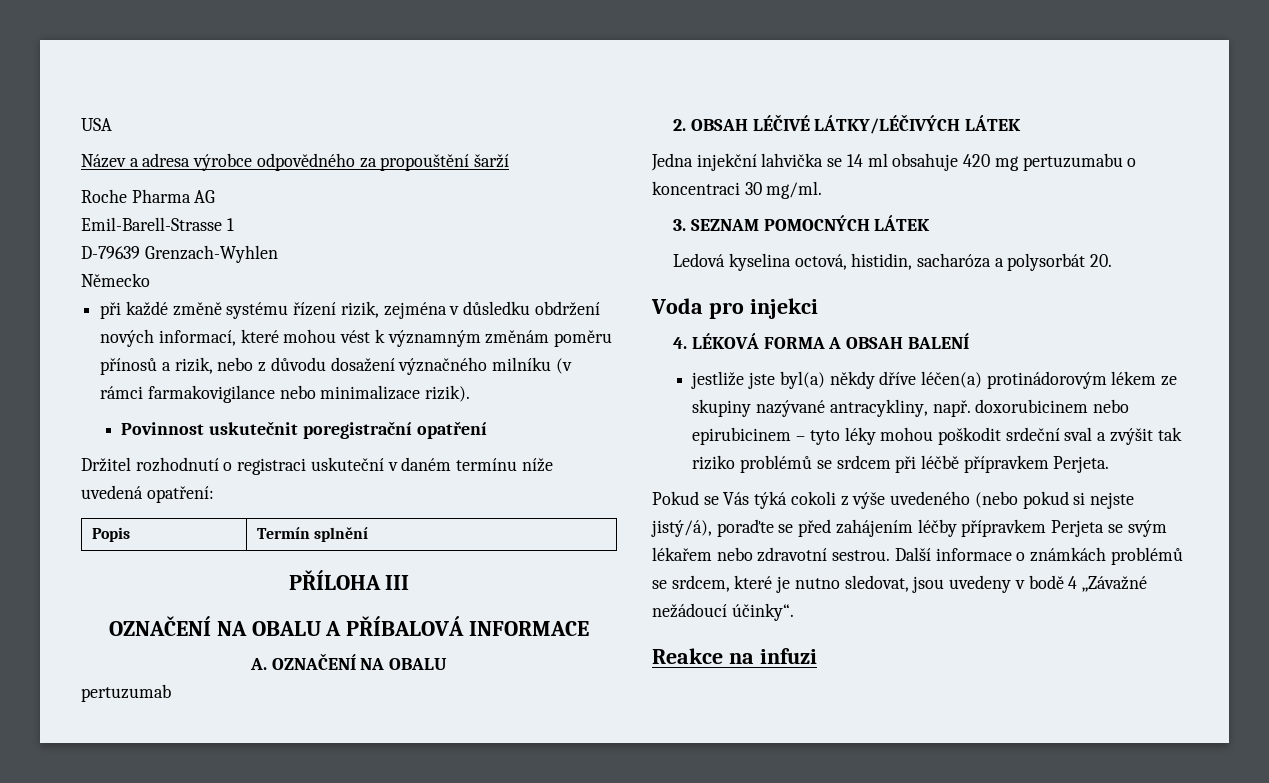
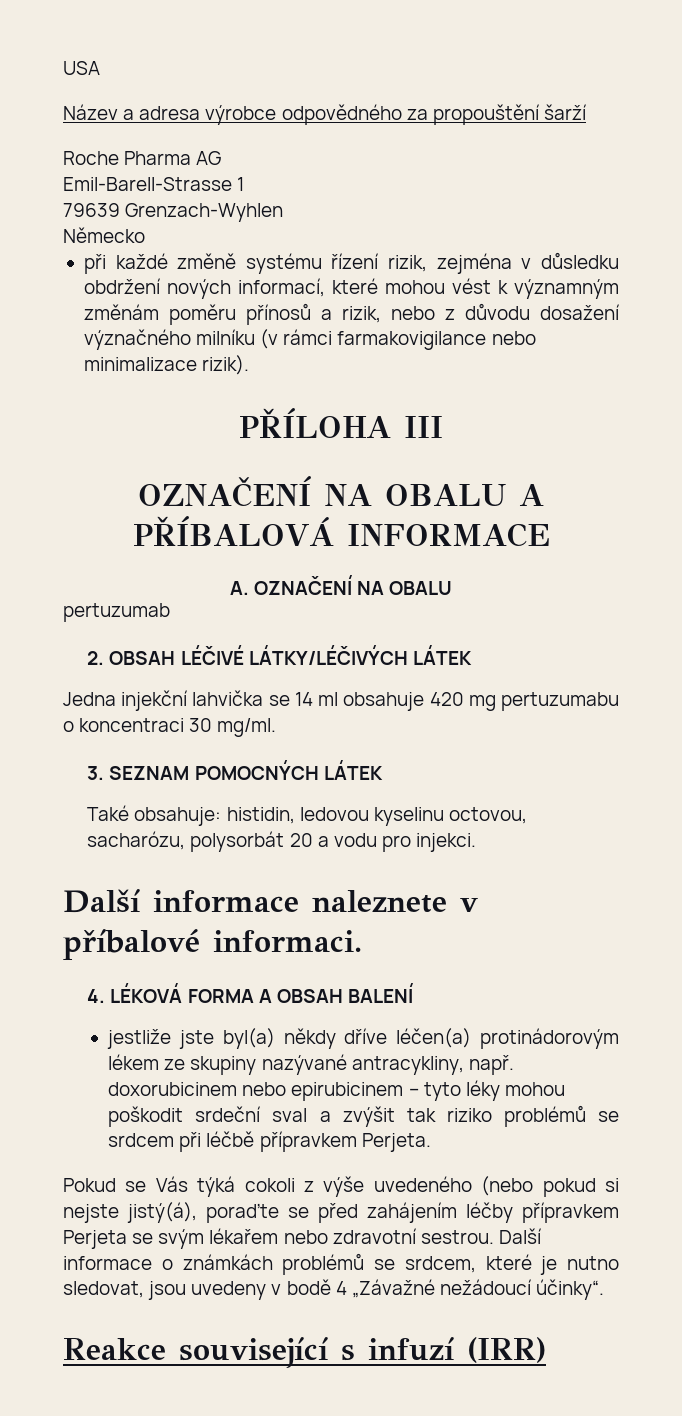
[81,246,140,259] D-79639 -> [63,203,120,217] 79639
[121,421,487,439] [81,457,553,475] [81,485,214,503] [91,527,130,542] [256,527,369,542] // Povinnost uskutečnit poregistrační opatření // Držitel rozhodnutí o registraci uskuteční v daném termínu níže uvedená opatření: // Popis | Termín splnění -> (250, 365) none
[673,253,1113,271] [651,298,818,319] Ledová kyselina octová, histidin, sacharóza a polysorbát 20. // Voda pro injekci -> [87,805,527,826] [87,831,477,852] [63,889,478,913] [63,929,362,960] Také obsahuje: histidin, ledovou kyselinu octovou, sacharózu, polysorbát 20 a vodu pro injekci. // Další informace naleznete v příbalové informaci.
[651,520,712,537] jistý/á), -> [127,1202,197,1223] jistý(á),
[728,648,817,664] na infuzi -> [179,1337,546,1368] související s infuzí (IRR)

